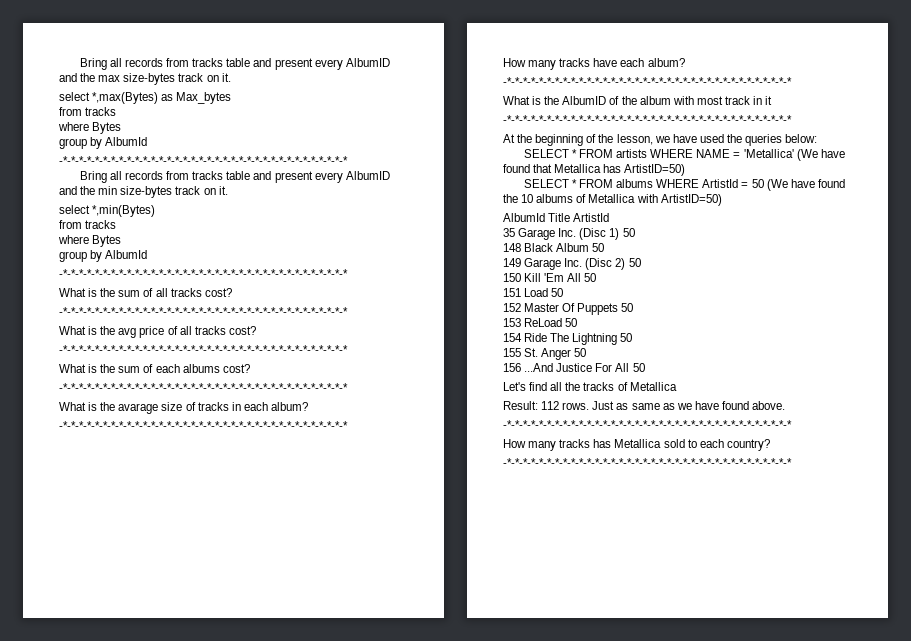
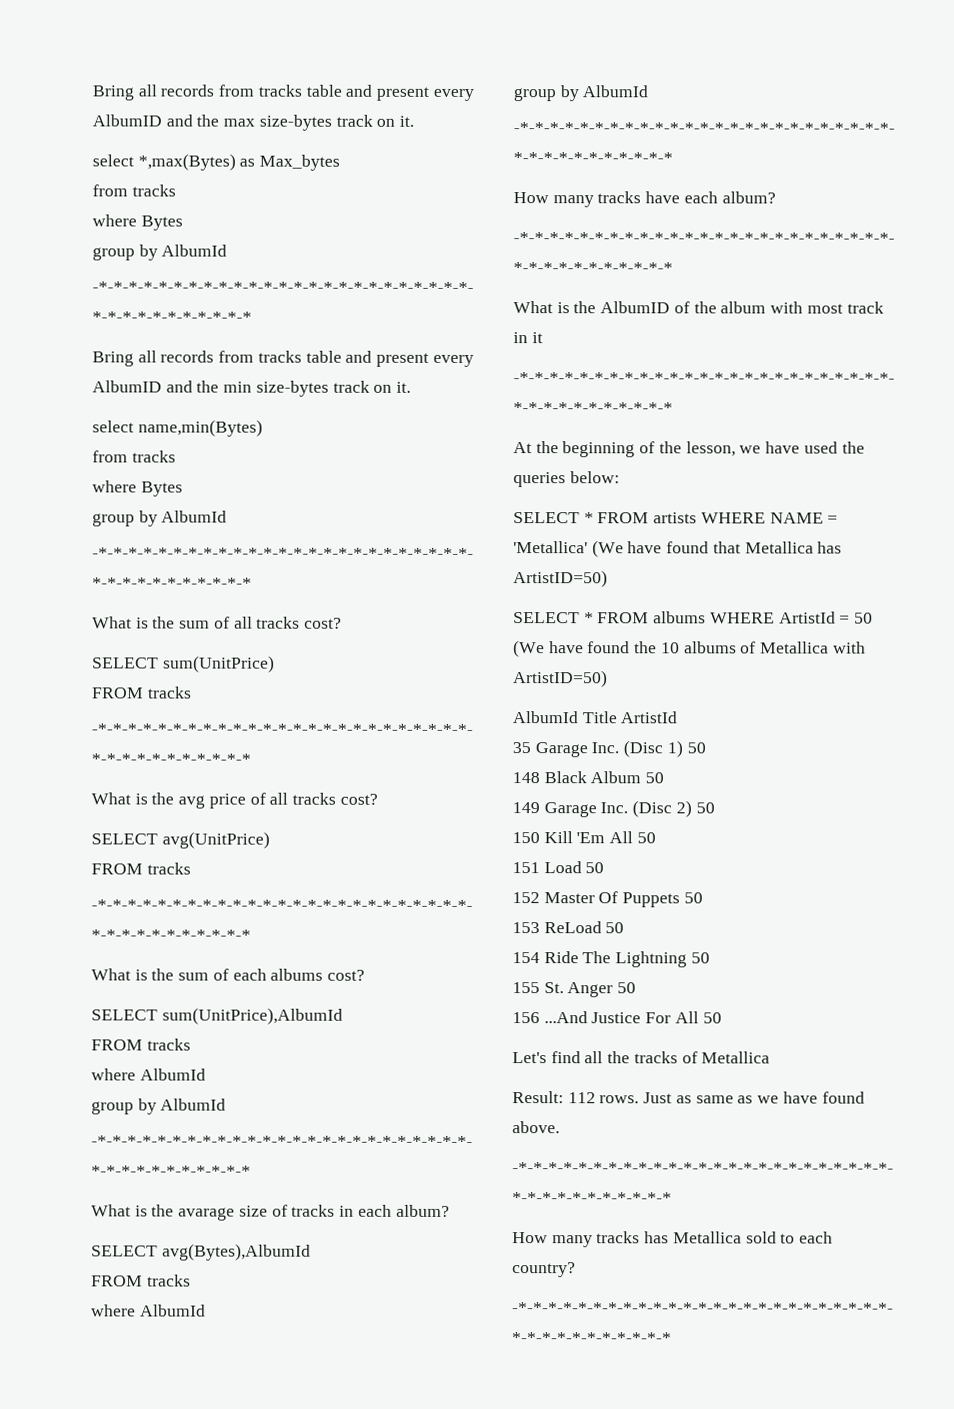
[92,205,156,217] *,min(Bytes) -> [137,419,263,437] name,min(Bytes)
(232, 292) none -> [92,655,275,673] [92,686,192,699] // SELECT sum(UnitPrice) // FROM tracks
(256, 330) none -> [91,831,270,849] [91,862,191,875] // SELECT avg(UnitPrice) // FROM tracks
(250, 368) none -> [91,1007,343,1025] [91,1038,191,1051] [91,1068,206,1081] [91,1098,227,1115] // SELECT sum(UnitPrice),AlbumId // FROM tracks // where AlbumId // group by AlbumId
(308, 406) none -> [91,1243,311,1261] [91,1274,191,1287] [91,1304,206,1317] [513,85,649,102] // SELECT avg(Bytes),AlbumId // FROM tracks // where AlbumId // group by AlbumId

